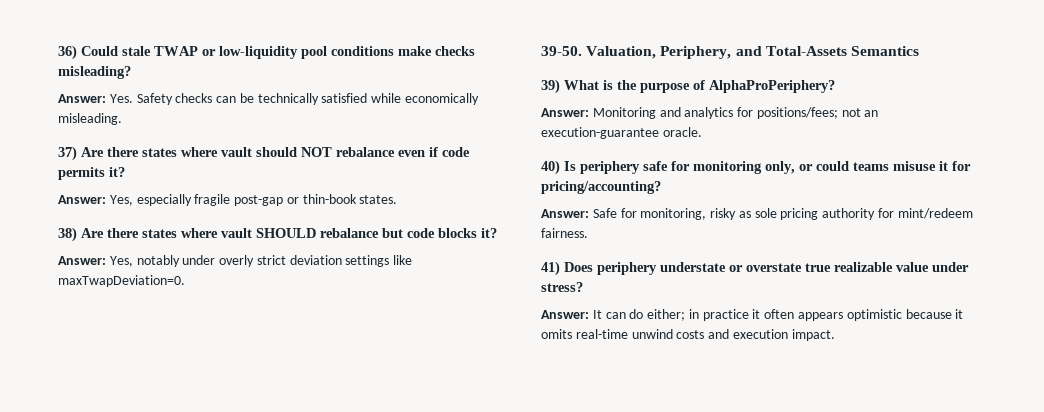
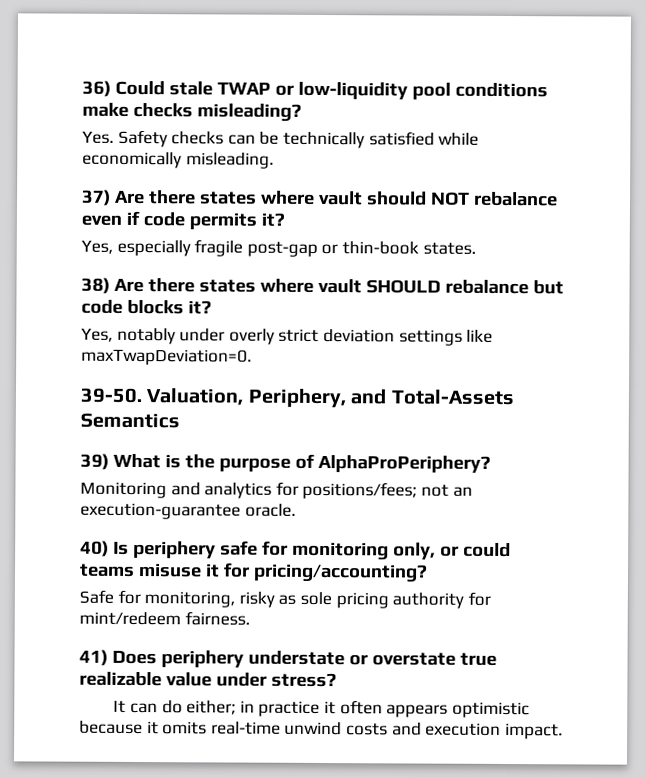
[58,94,106,103] Answer: -> (302, 112) none
[58,195,106,204] Answer: -> (285, 219) none
[58,256,106,265] Answer: -> (212, 307) none
[541,108,589,117] Answer: -> (491, 463) none
[541,209,589,218] Answer: -> (428, 573) none
[541,310,589,319] Answer: -> (337, 680) none

